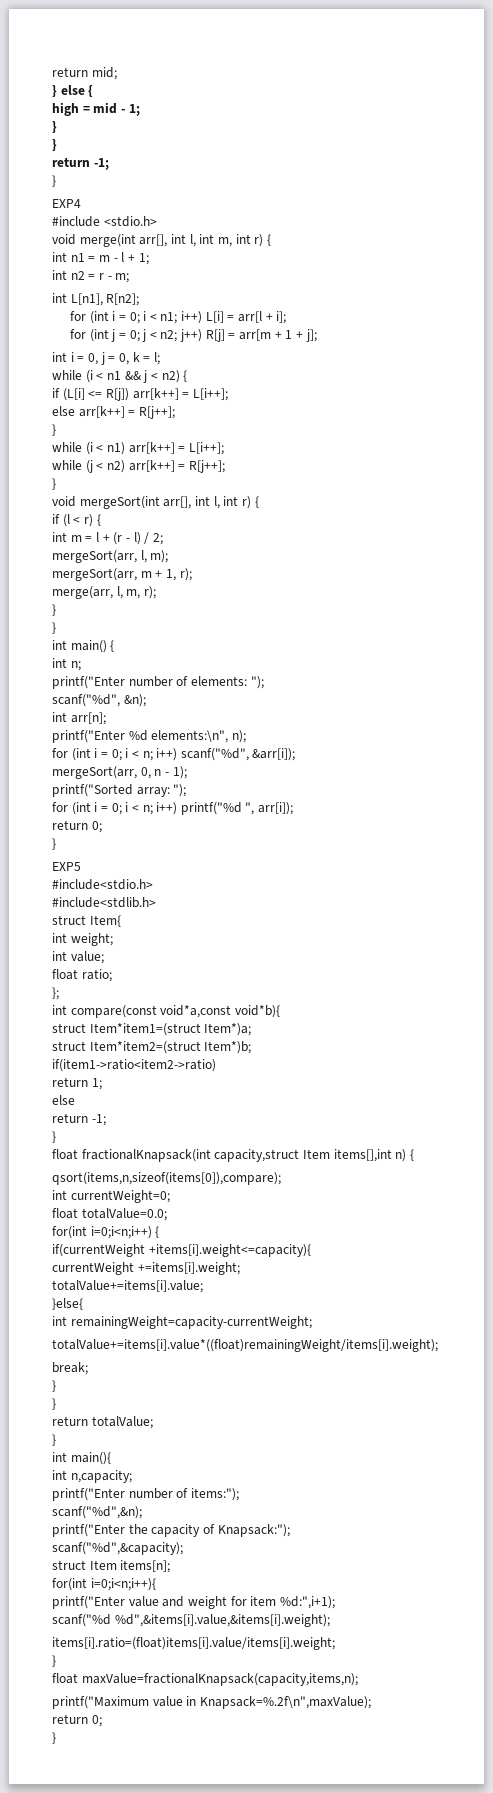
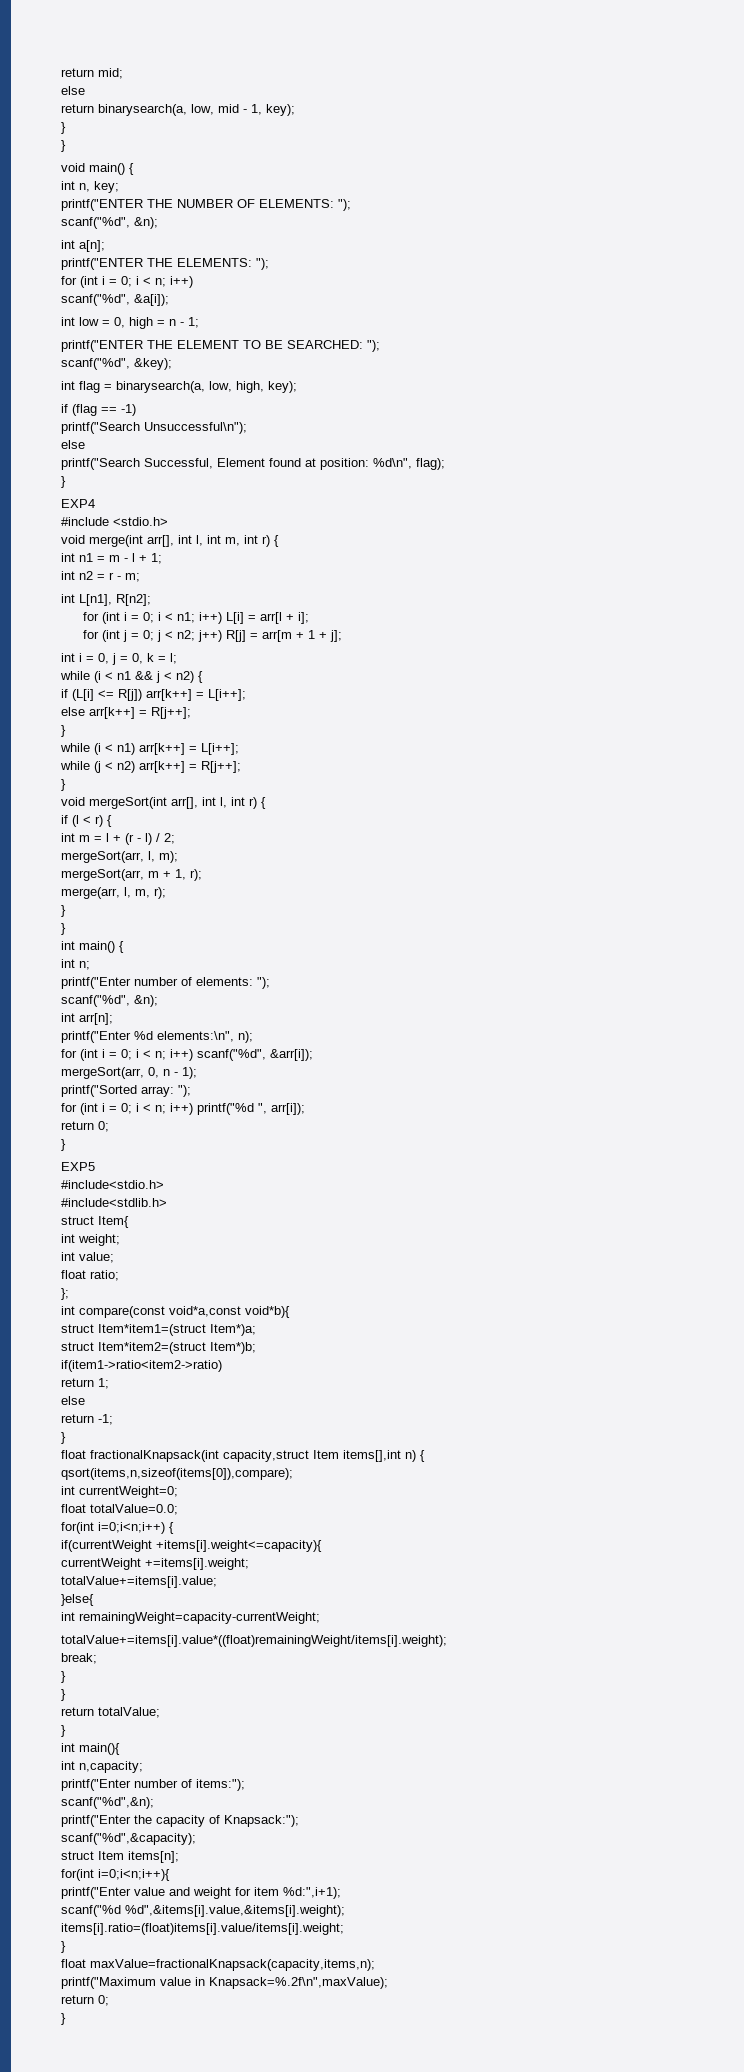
[52,85,94,98] [52,102,140,116] [52,121,57,134] [52,139,57,152] [52,157,109,170] } else { // high = mid - 1; // } // } // return -1; -> [61,86,85,95] [61,104,295,116] [61,122,66,134] [61,140,66,152] [61,163,134,175] [61,181,119,193] [61,199,351,211] [61,217,158,229] [61,240,105,252] [61,258,269,270] [61,276,193,288] [61,294,169,306] [61,317,199,329] [61,340,380,352] [61,358,172,370] [61,381,297,393] [61,404,136,416] [61,422,247,434] [61,440,85,449] [61,458,445,470] else // return binarysearch(a, low, mid - 1, key); // } // } // void main() { // int n, key; // printf("ENTER THE NUMBER OF ELEMENTS: "); // scanf("%d", &n); // int a[n]; // printf("ENTER THE ELEMENTS: "); // for (int i = 0; i < n; i++) // scanf("%d", &a[i]); // int low = 0, high = n - 1; // printf("ENTER THE ELEMENT TO BE SEARCHED: "); // scanf("%d", &key); // int flag = binarysearch(a, low, high, key); // if (flag == -1) // printf("Search Unsuccessful\n"); // else // printf("Search Successful, Element found at position: %d\n", flag);

